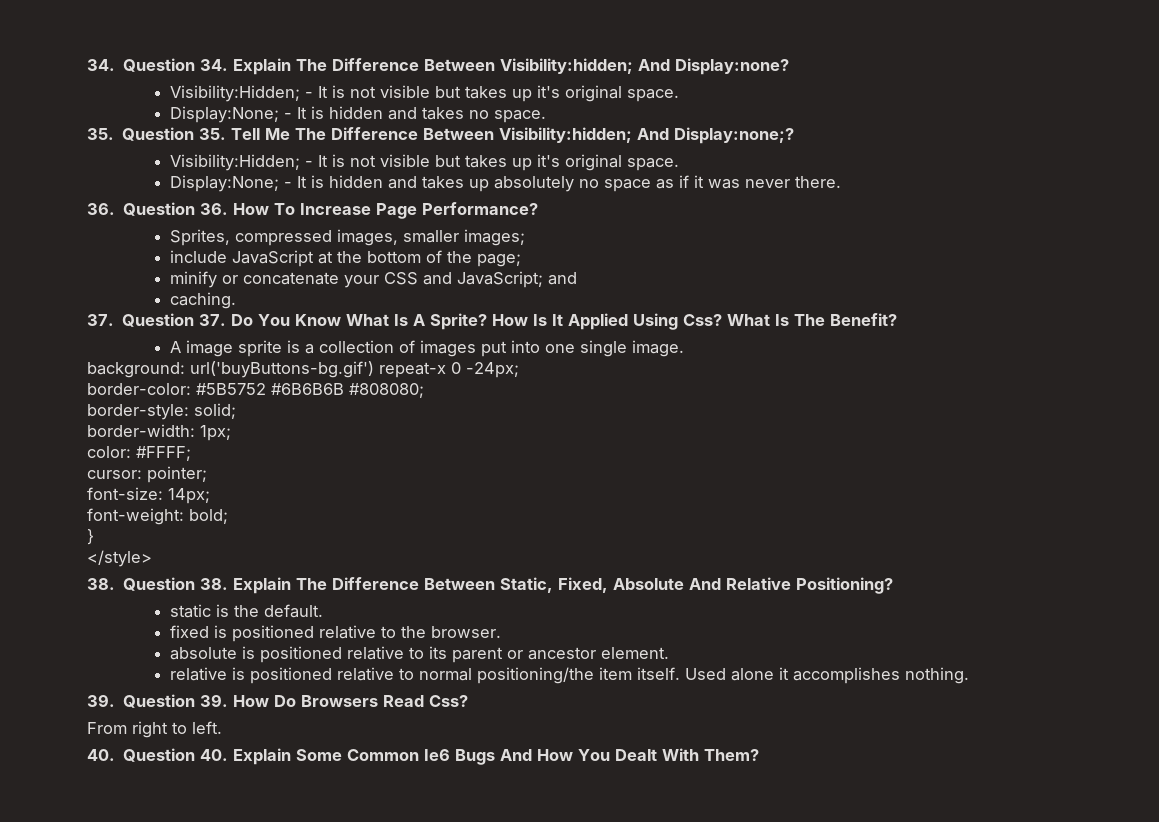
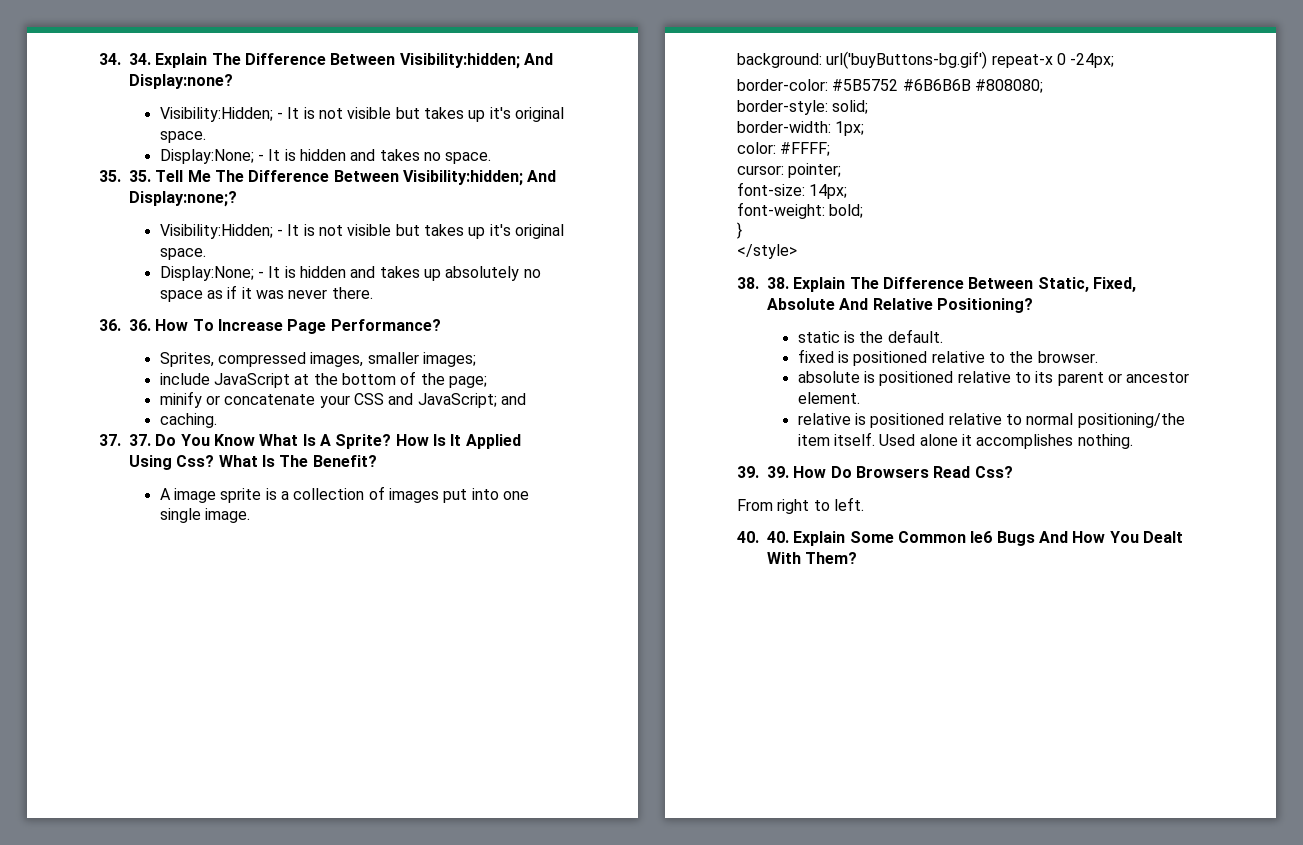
[87,58,196,72] 34. Question -> [99,53,121,65] 34.
[122,127,195,141] Question -> (121, 176) none
[123,202,196,216] Question -> (121, 325) none
[122,313,195,327] Question -> (121, 440) none
[123,577,196,591] Question -> (759, 283) none
[123,694,196,708] Question -> (759, 472) none
[123,748,196,762] Question -> (759, 537) none

